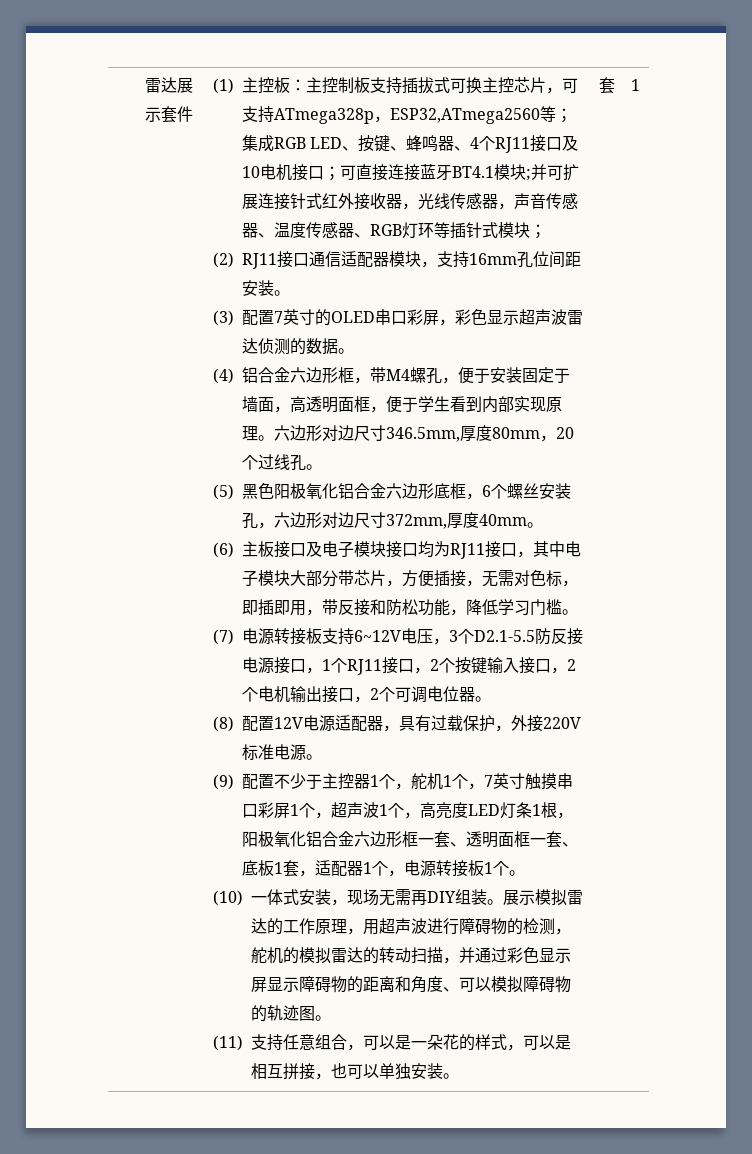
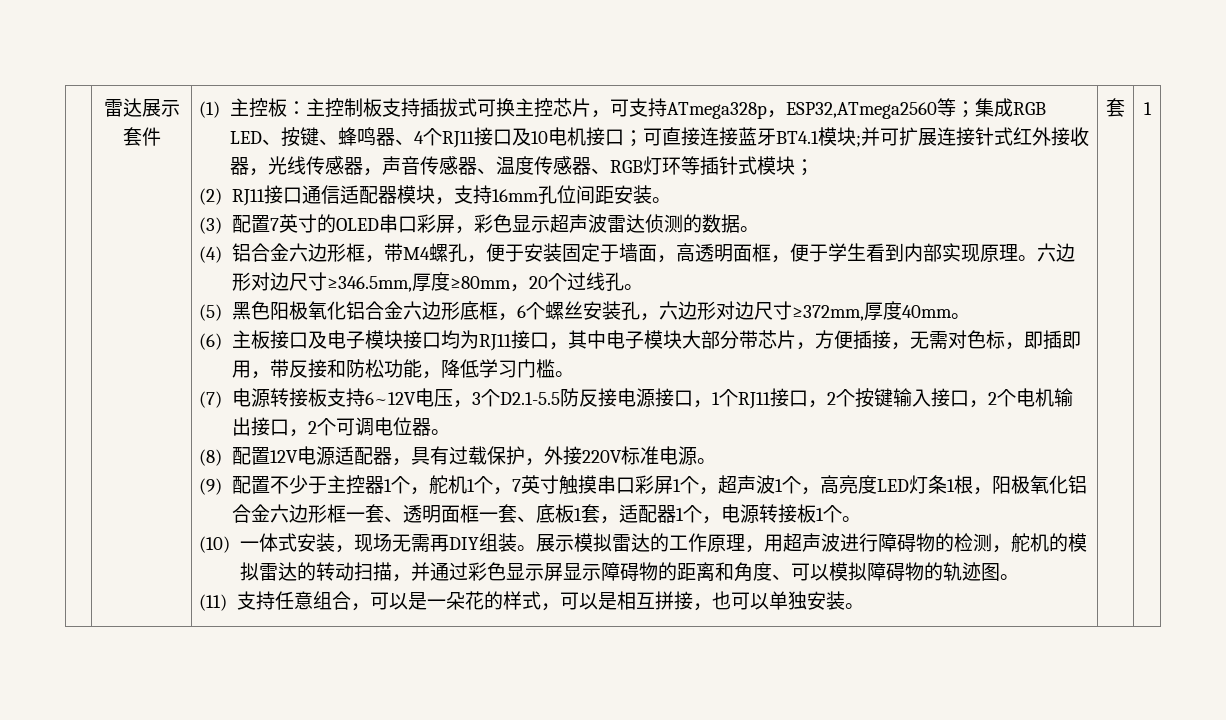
[385,425,540,442] 346.5mm,厚度80mm -> [326,272,511,292] ≥346.5mm,厚度≥80mm
[385,514,447,529] 372mm, -> [791,305,864,321] ≥372mm,

